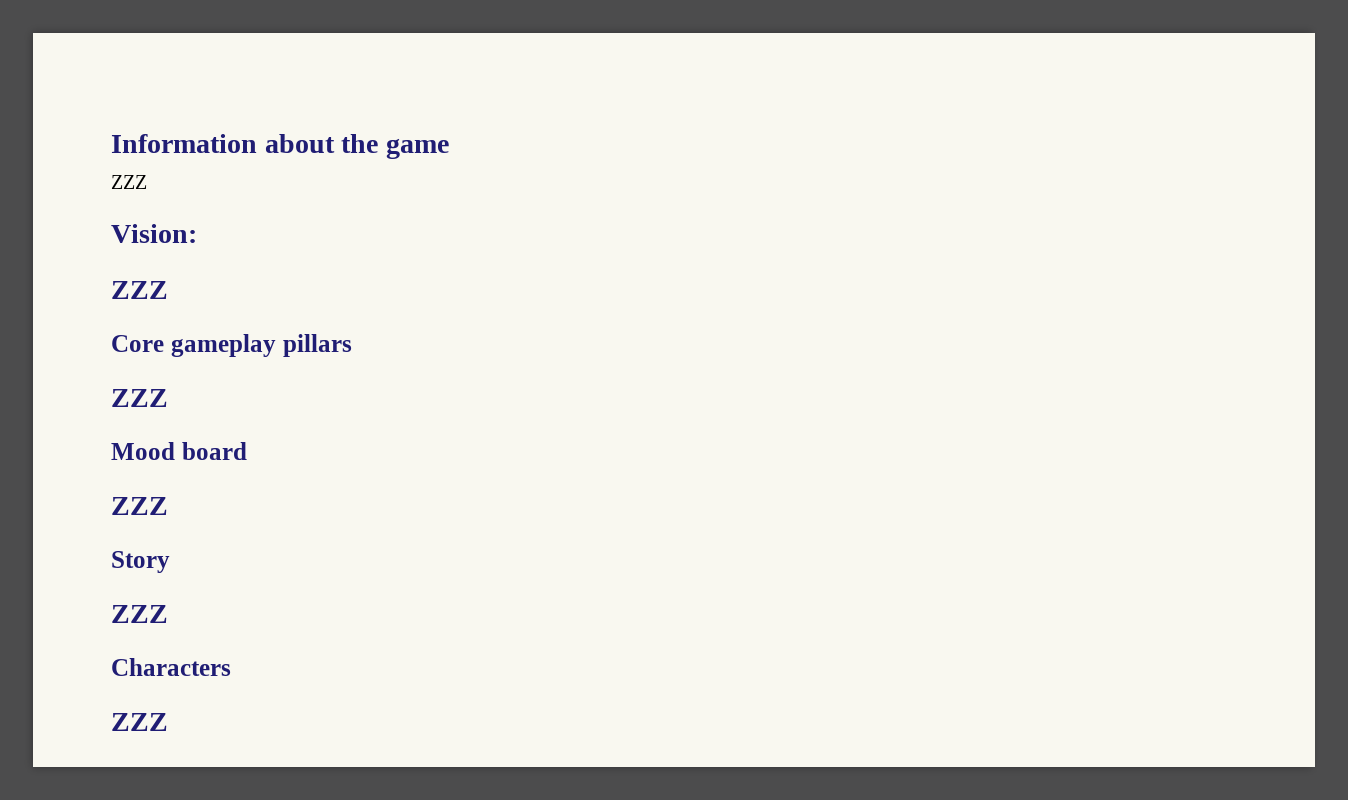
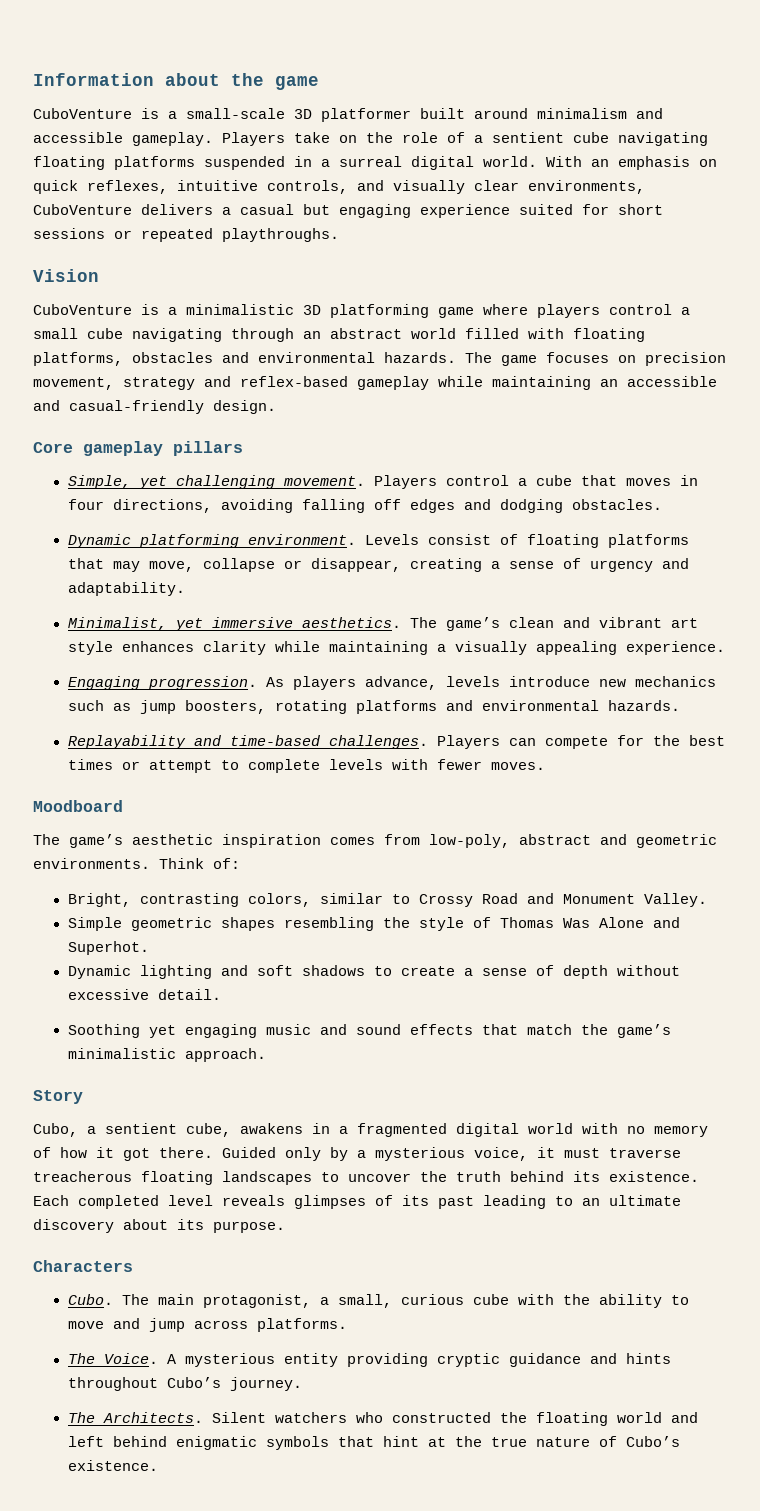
[111,175,147,189] [111,224,197,243] [111,281,168,299] [111,334,352,357] [111,389,168,407] [111,442,247,460] [111,497,168,515] [111,551,170,573] [111,605,168,623] [111,658,231,676] [111,713,168,731] ZZZ // Vision: // ZZZ // Core gameplay pillars // ZZZ // Mood board // ZZZ // Story // ZZZ // Characters // ZZZ -> [33,108,663,122] [33,132,708,146] [33,156,717,170] [33,180,645,194] [33,204,663,218] [33,228,339,242] [33,269,99,282] [33,304,690,318] [33,328,645,342] [33,352,726,366] [33,376,717,390] [33,400,276,414] [33,441,243,456] [67,475,698,489] [67,499,662,513] [67,534,689,548] [67,558,689,572] [67,582,185,596] [67,617,698,631] [67,641,725,655] [67,676,716,690] [67,700,680,714] [67,735,725,749] [67,759,545,773] [33,800,123,812] [33,834,717,848] [33,858,240,869] [67,893,707,907] [67,917,680,931] [67,941,149,955] [67,965,680,979] [67,989,221,1000] [67,1024,671,1038] [67,1048,266,1062] [33,1090,83,1104] [33,1123,708,1137] [33,1147,681,1161] [33,1171,699,1185] [33,1195,681,1209] [33,1219,285,1233] [33,1260,133,1272] [67,1294,689,1308] [67,1318,347,1332] [67,1353,671,1367] [67,1377,302,1391] [67,1412,698,1426] [67,1436,680,1450] [67,1460,158,1471] CuboVenture is a small-scale 3D platformer built around minimalism and accessible gameplay. Players take on the role of a sentient cube navigating floating platforms suspended in a surreal digital world. With an emphasis on quick reflexes, intuitive controls, and visually clear environments, CuboVenture delivers a casual but engaging experience suited for short sessions or repeated playthroughs. // Vision // CuboVenture is a minimalistic 3D platforming game where players control a small cube navigating through an abstract world filled with floating platforms, obstacles and environmental hazards. The game focuses on precision movement, strategy and reflex-based gameplay while maintaining an accessible and casual-friendly design. // Core gameplay pillars // Simple, yet challenging movement. Players control a cube that moves in four directions, avoiding falling off edges and dodging obstacles. // Dynamic platforming environment. Levels consist of floating platforms that may move, collapse or disappear, creating a sense of urgency and adaptability. // Minimalist, yet immersive aesthetics. The game’s clean and vibrant art style enhances clarity while maintaining a visually appealing experience. // Engaging progression. As players advance, levels introduce new mechanics such as jump boosters, rotating platforms and environmental hazards. // Replayability and time-based challenges. Players can compete for the best times or attempt to complete levels with fewer moves. // Moodboard // The game’s aesthetic inspiration comes from low-poly, abstract and geometric environments. Think of: // Bright, contrasting colors, similar to Crossy Road and Monument Valley. // Simple geometric shapes resembling the style of Thomas Was Alone and Superhot. // Dynamic lighting and soft shadows to create a sense of depth without excessive detail. // Soothing yet engaging music and sound effects that match the game’s minimalistic approach. // Story // Cubo, a sentient cube, awakens in a fragmented digital world with no memory of how it got there. Guided only by a mysterious voice, it must traverse treacherous floating landscapes to uncover the truth behind its existence. Each completed level reveals glimpses of its past leading to an ultimate discovery about its purpose. // Characters // Cubo. The main protagonist, a small, curious cube with the ability to move and jump across platforms. // The Voice. A mysterious entity providing cryptic guidance and hints throughout Cubo’s journey. // The Architects. Silent watchers who constructed the floating world and left behind enigmatic symbols that hint at the true nature of Cubo’s existence.

